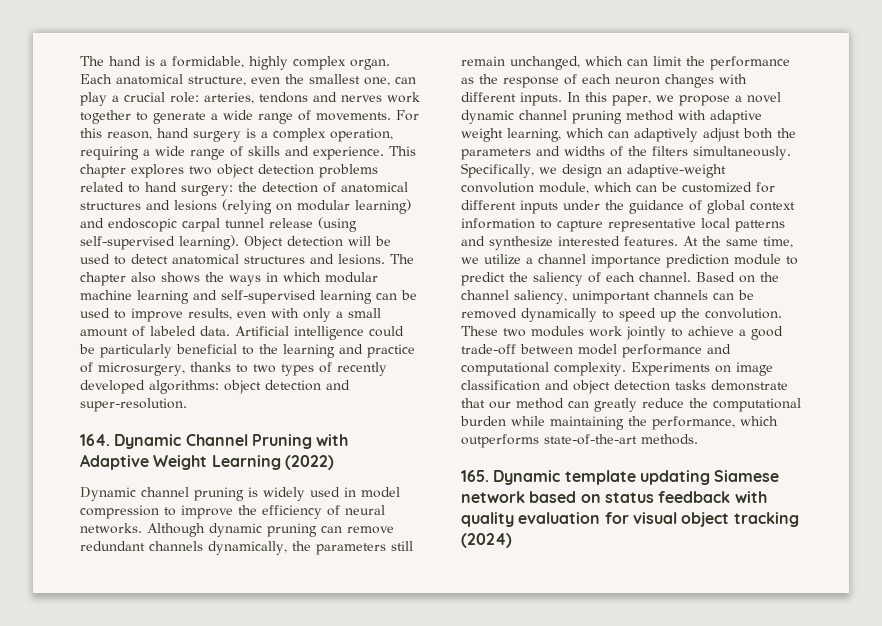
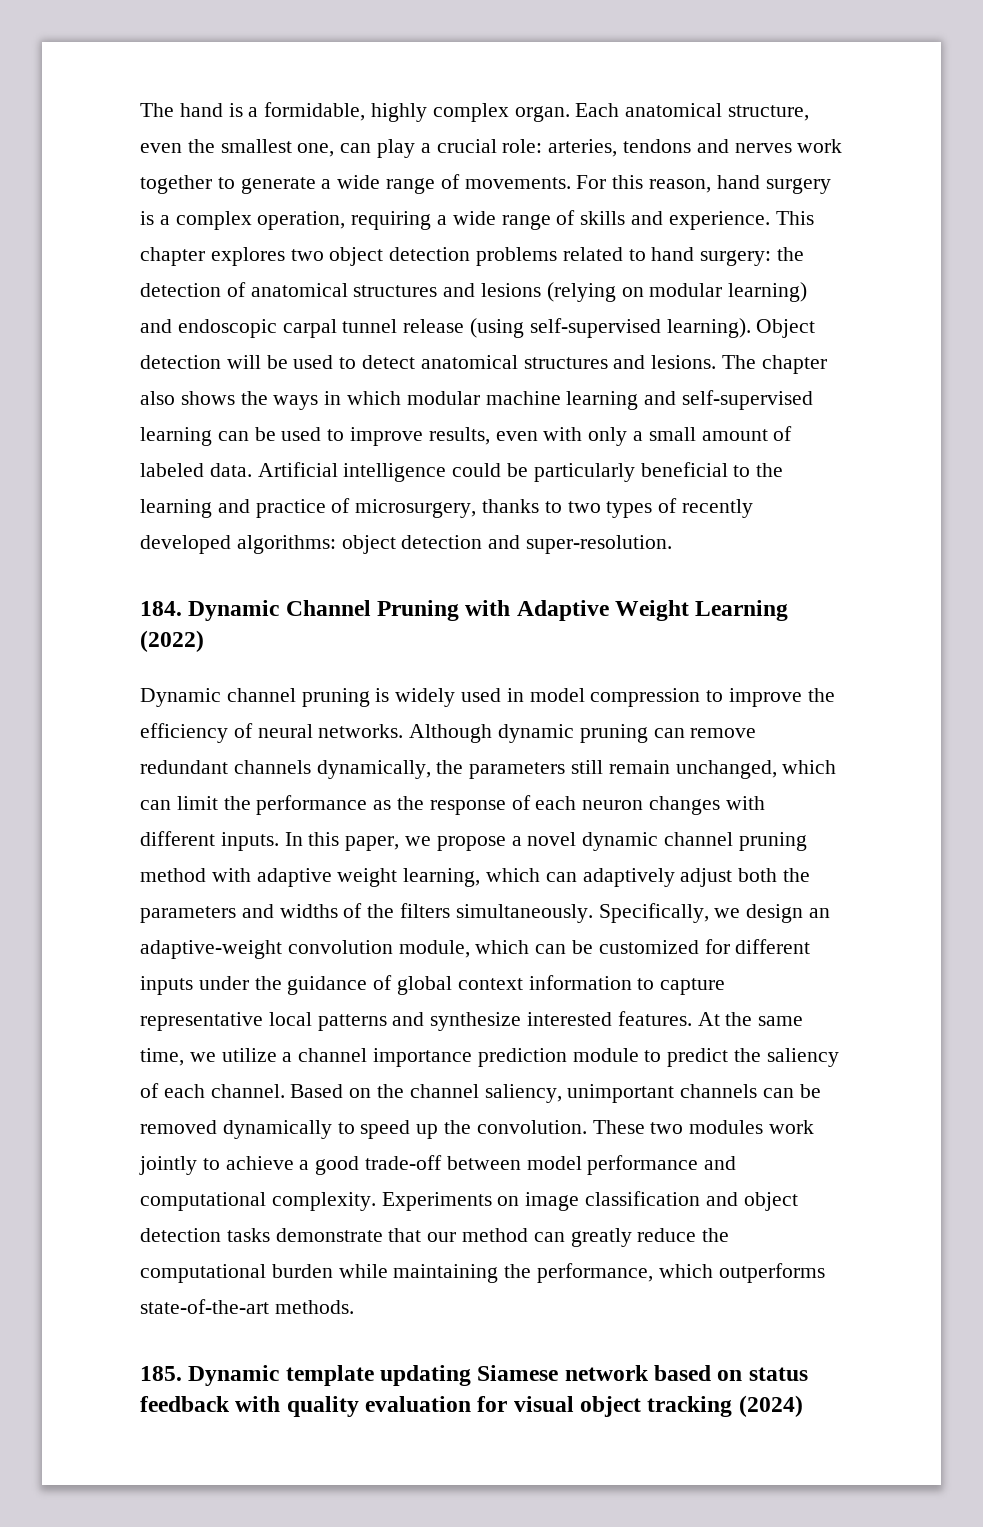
[80,434,110,446] 164. -> [140,601,182,616] 184.
[461,470,489,482] 165. -> [140,1366,182,1381] 185.

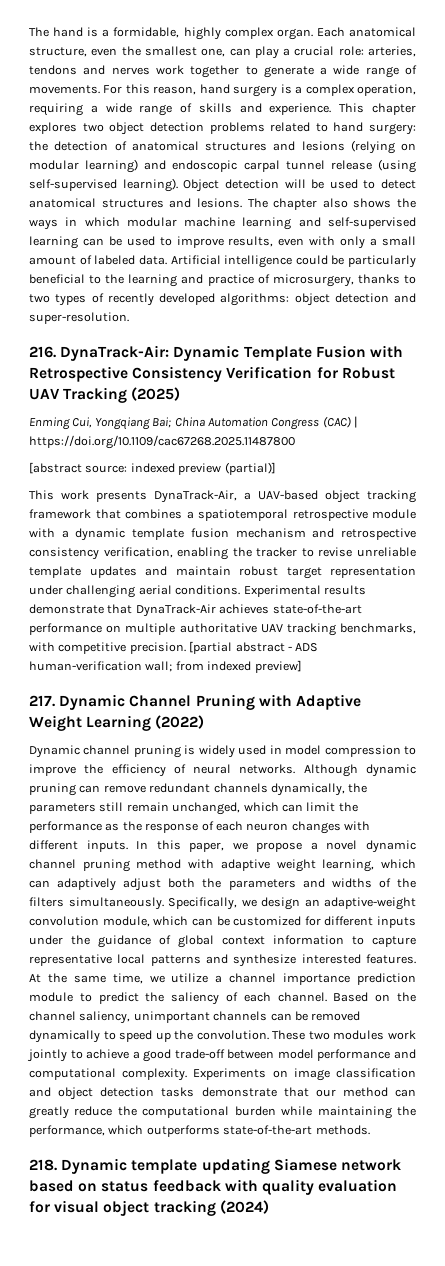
[140,601,182,616] 184. -> [29,345,403,361] [29,366,395,382] [29,387,181,403] [29,416,358,430] [29,435,295,449] [29,462,276,475] [29,490,416,503] [29,509,416,521] [29,528,416,541] [29,547,416,560] [29,566,416,579] [29,585,366,598] [29,604,362,617] [29,623,416,636] [29,641,319,654] [29,660,302,673] [29,695,55,707] 216. DynaTrack-Air: Dynamic Template Fusion with Retrospective Consistency Verification for Robust UAV Tracking (2025) // Enming Cui, Yongqiang Bai; China Automation Congress (CAC) | https://doi.org/10.1109/cac67268.2025.11487800 // [abstract source: indexed preview (partial)] // This work presents DynaTrack-Air, a UAV-based object tracking framework that combines a spatiotemporal retrospective module with a dynamic template fusion mechanism and retrospective consistency verification, enabling the tracker to revise unreliable template updates and maintain robust target representation under challenging aerial conditions. Experimental results demonstrate that DynaTrack-Air achieves state-of-the-art performance on multiple authoritative UAV tracking benchmarks, with competitive precision. [partial abstract - ADS human-verification wall; from indexed preview] // 217.
[140,1366,182,1381] 185. -> [29,1159,57,1171] 218.

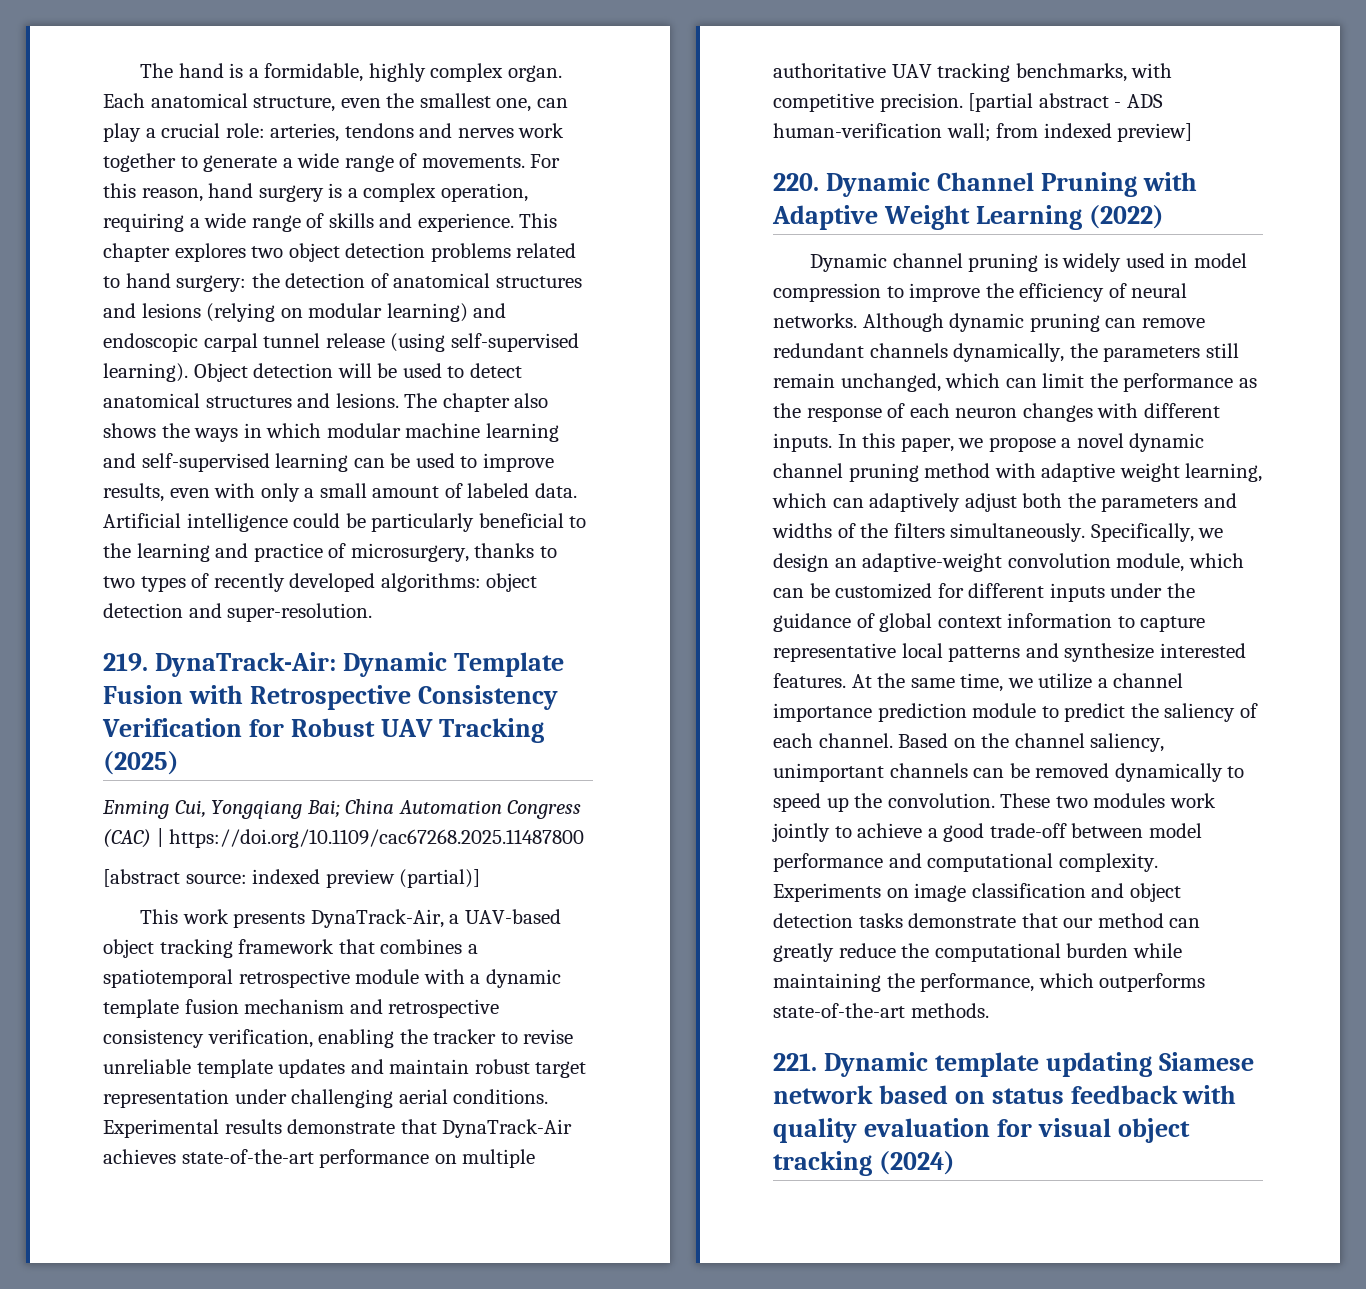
[29,346,56,358] 216. -> [103,653,148,671] 219.
[29,695,55,707] 217. -> [773,173,819,191] 220.
[29,1159,57,1171] 218. -> [773,1053,817,1071] 221.

